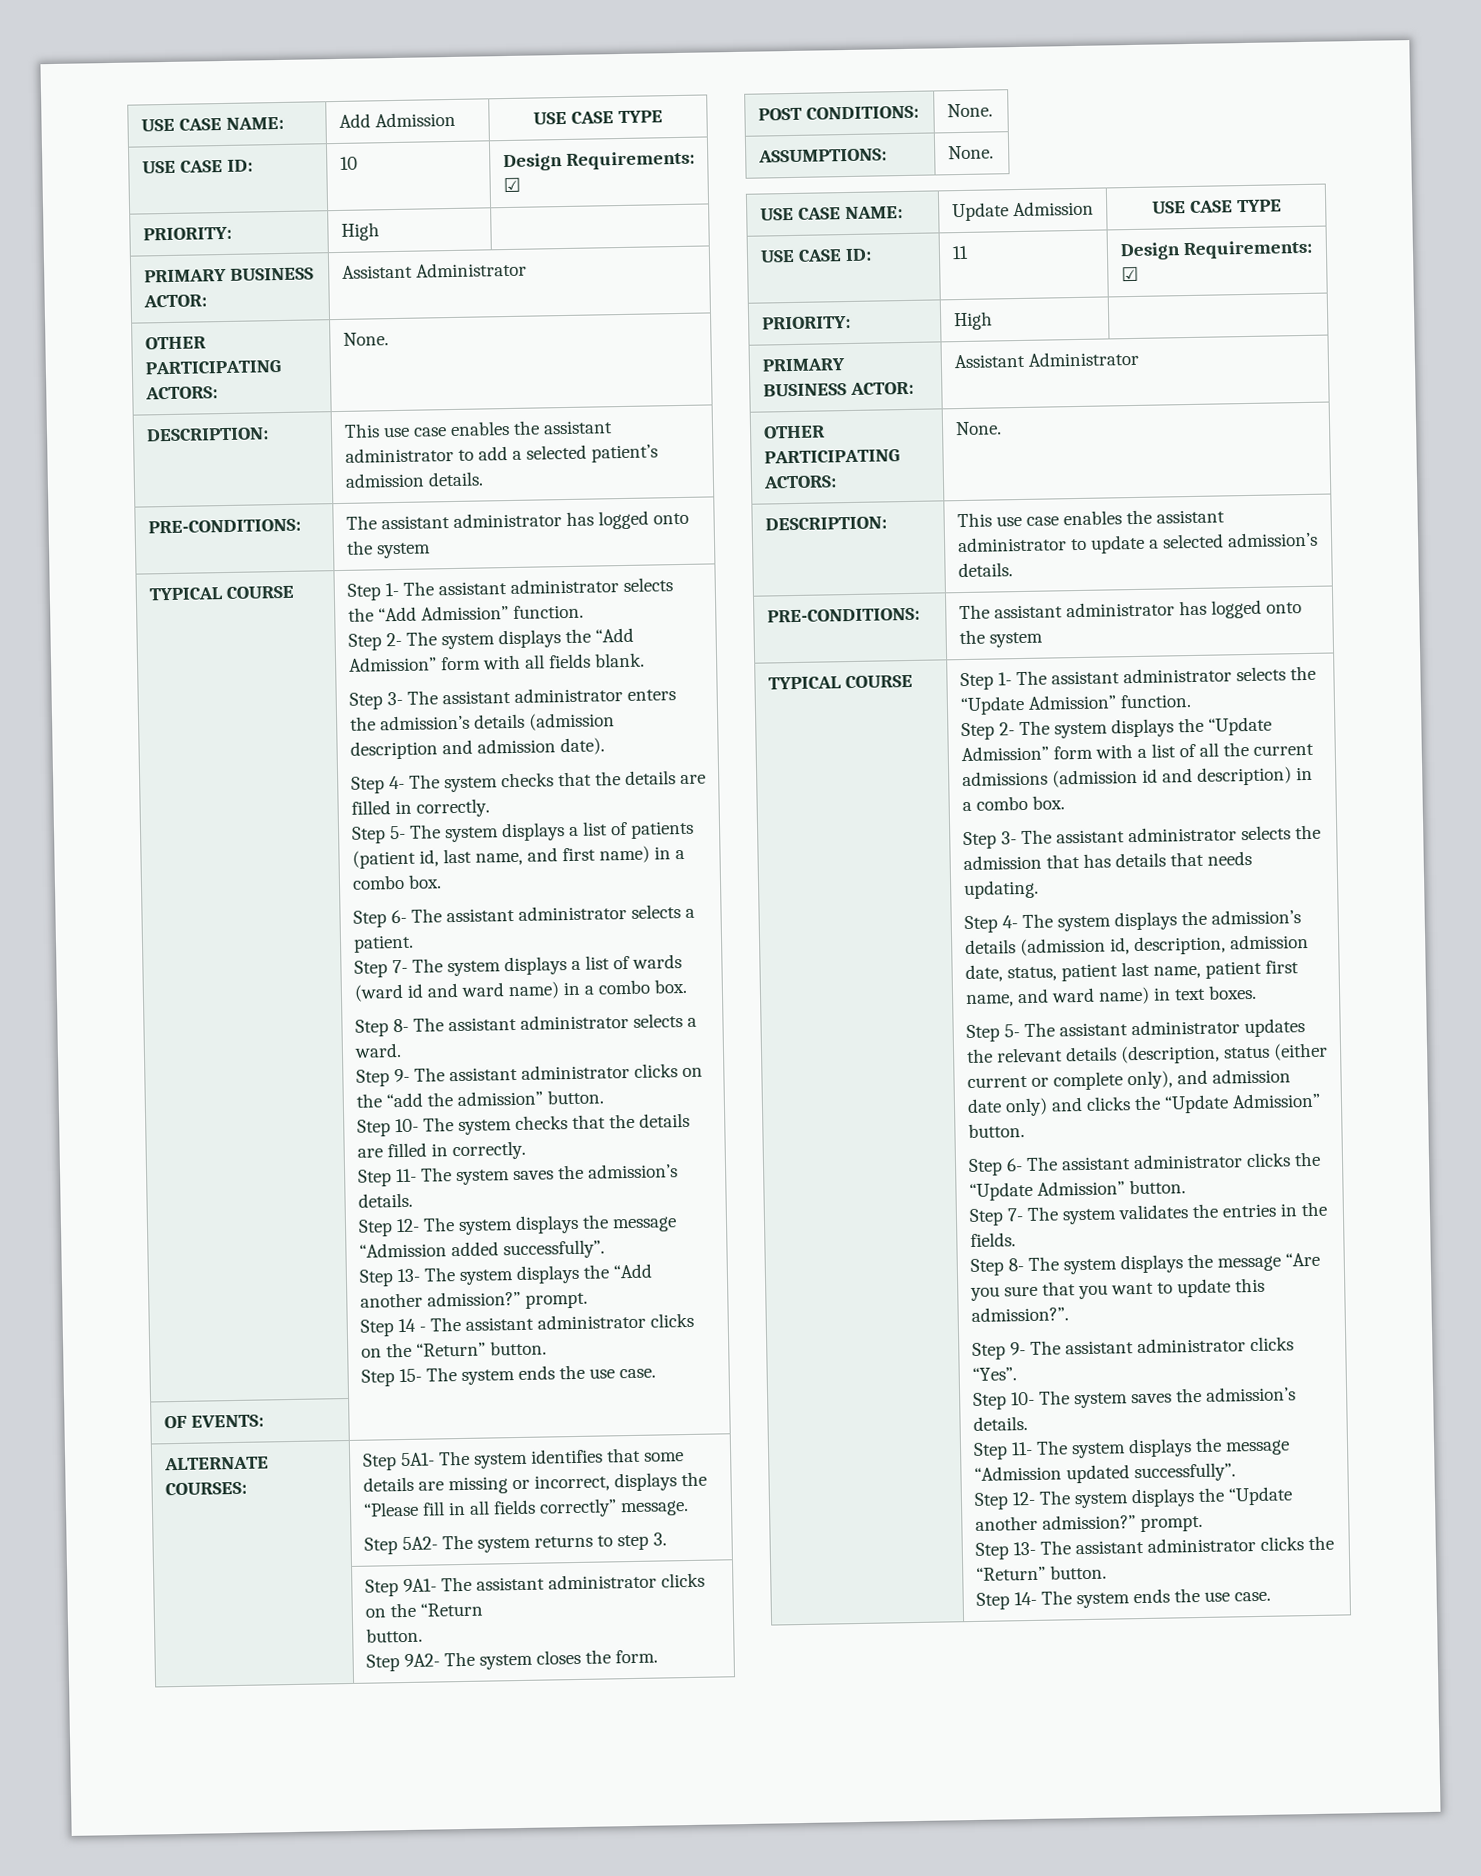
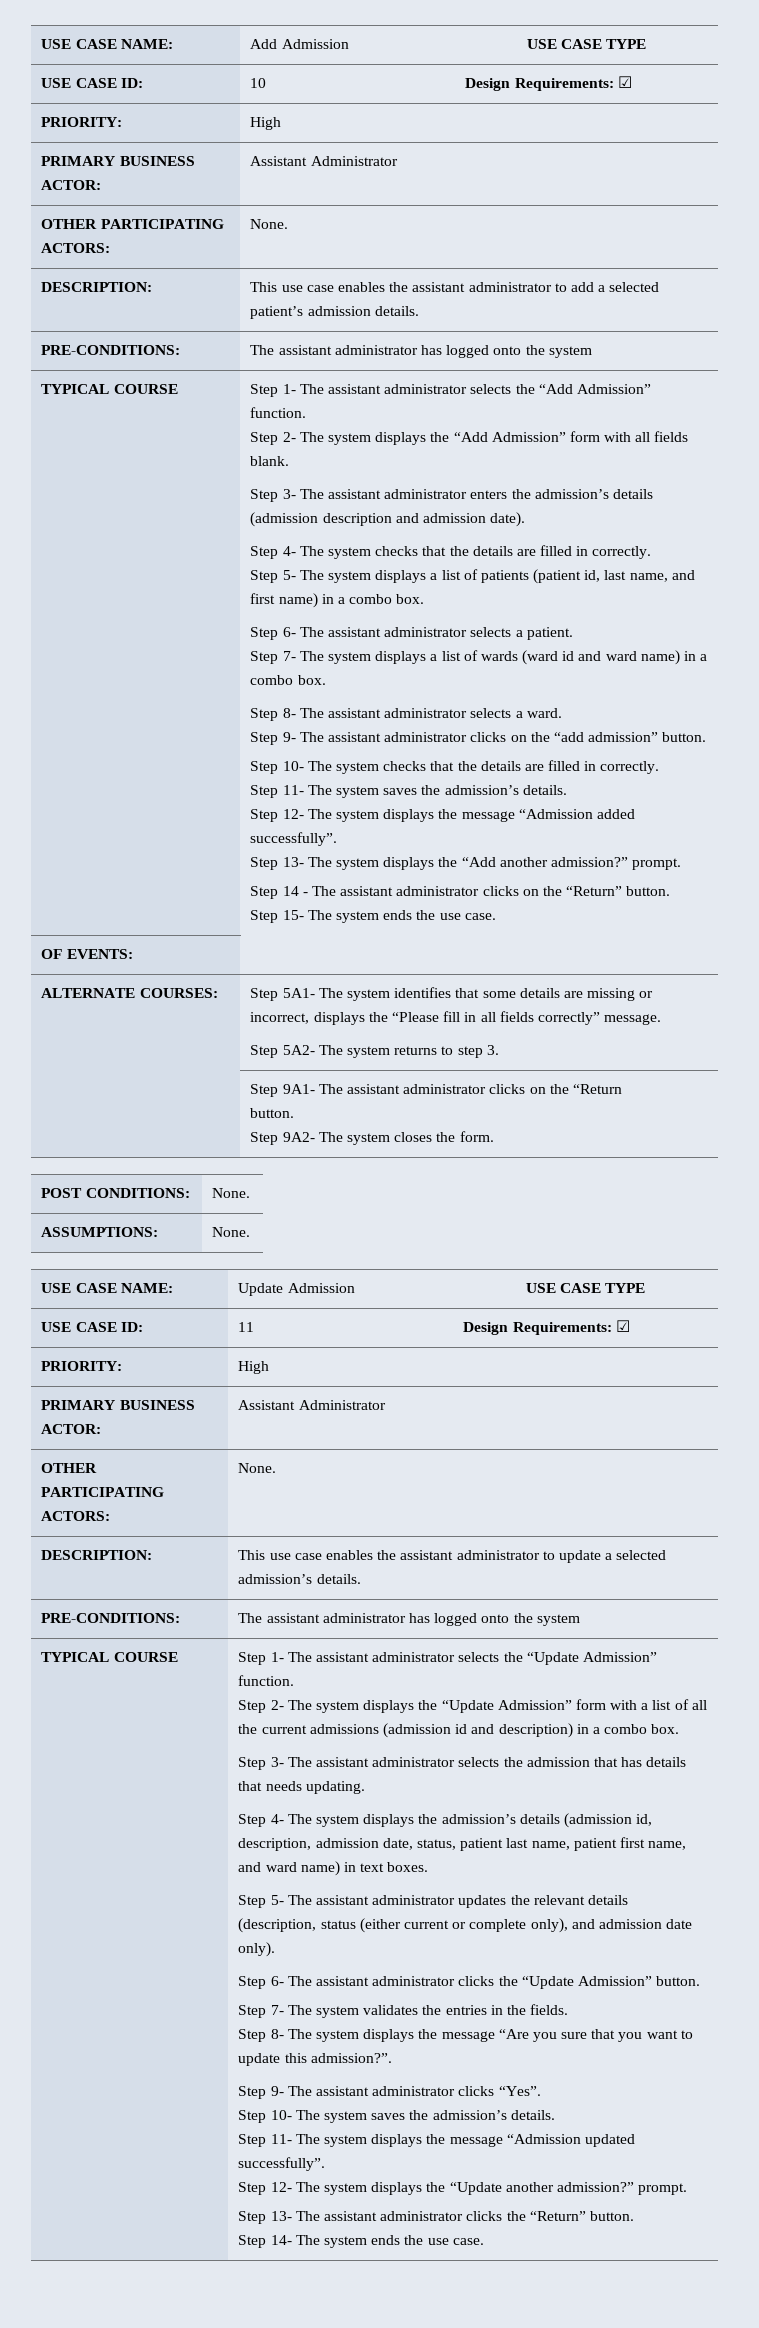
[426,1092,453,1107] the -> (584, 737) none
[1004,1092,1321,1117] [967,1123,1025,1139] only) and clicks the “Update Admission” button. -> [238,1942,276,1957] only).

